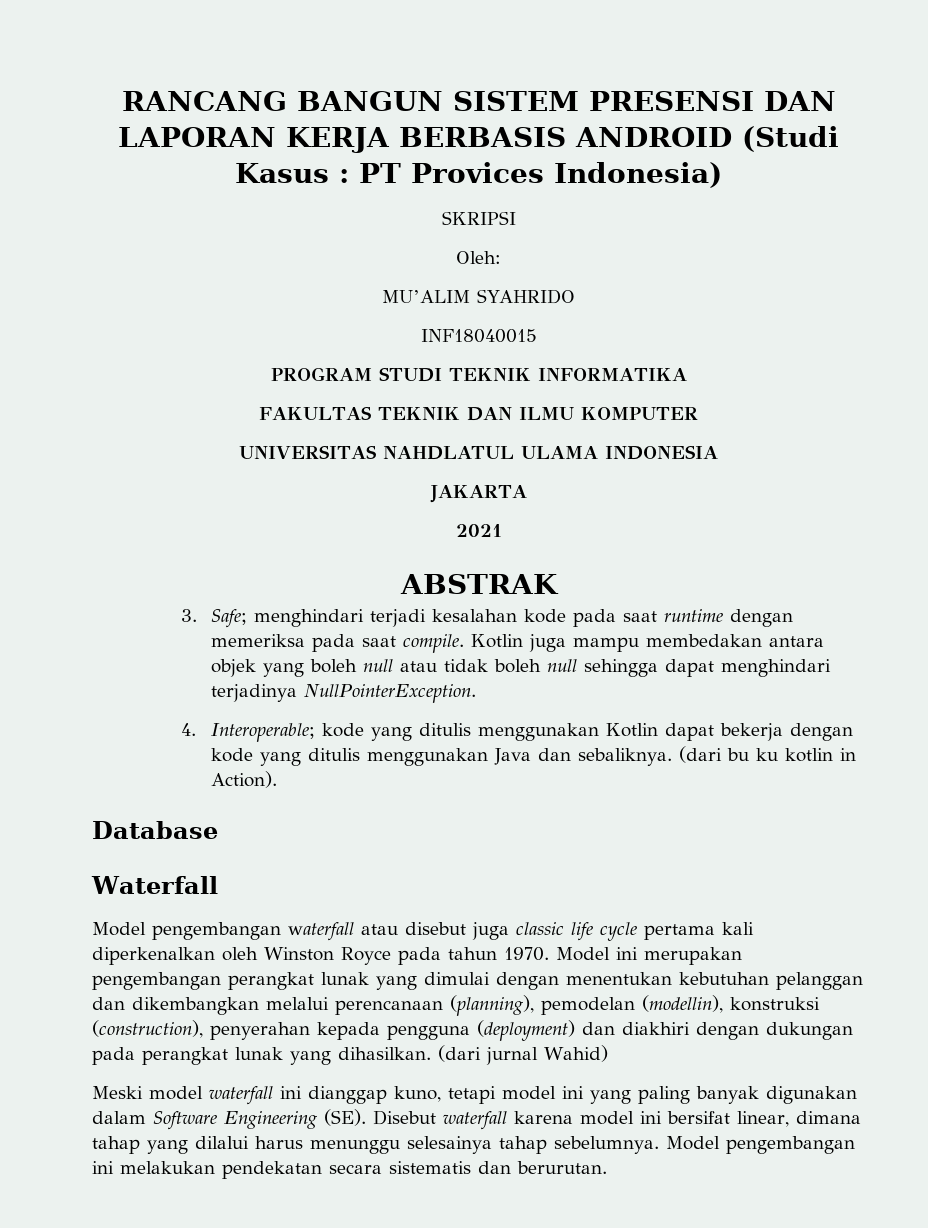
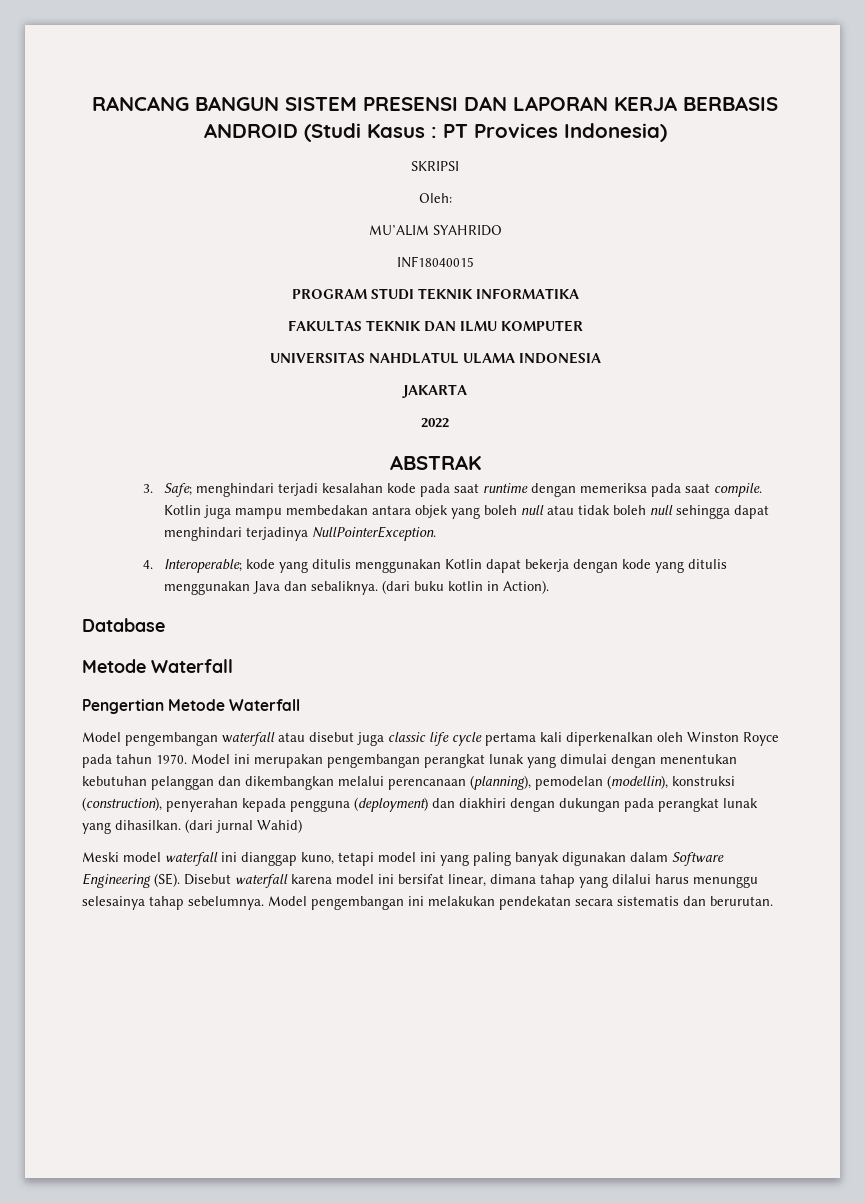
[455,524,502,537] 2021 -> [421,418,449,428] 2022
[726,748,778,761] bu ku -> [413,581,444,591] buku
(218, 830) none -> [82,659,233,673] [82,699,226,714] Metode Waterfall // Pengertian Metode

